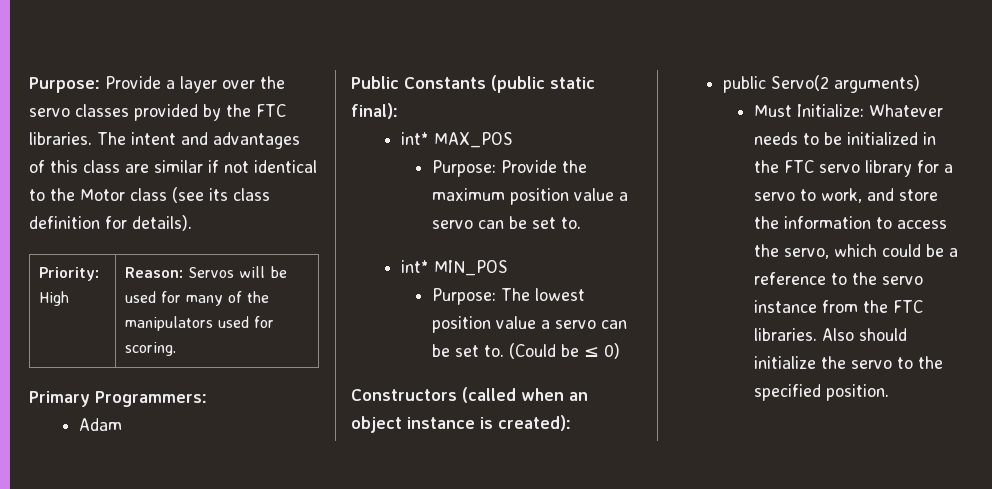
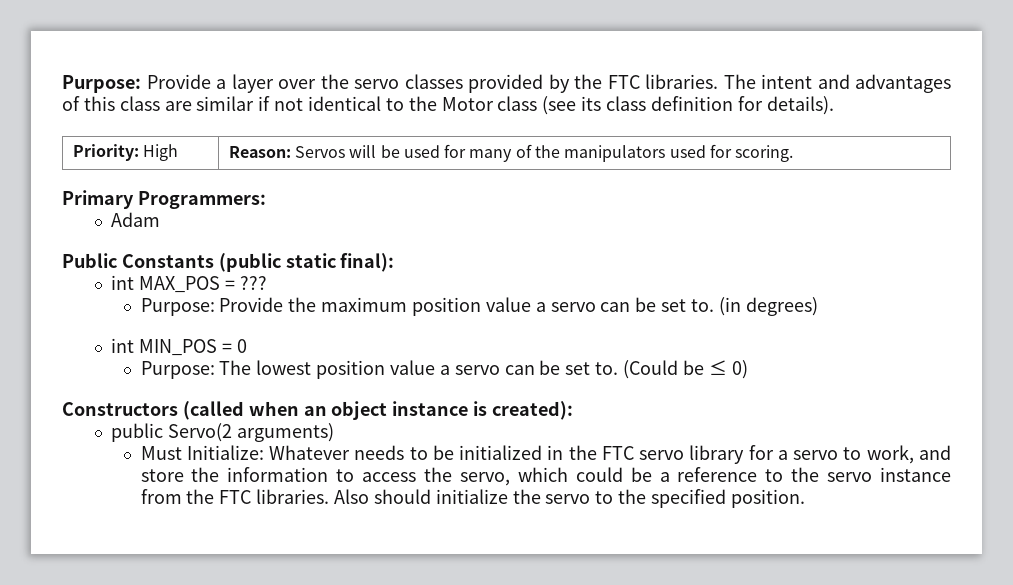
[401,132,430,145] int* -> [111,275,135,290] int
(514, 140) none -> [224,276,267,290] = ???
[401,260,430,273] // int* -> [718,297,818,316] [111,338,135,353] (in degrees) // int
(509, 268) none -> [221,339,247,353] = 0

